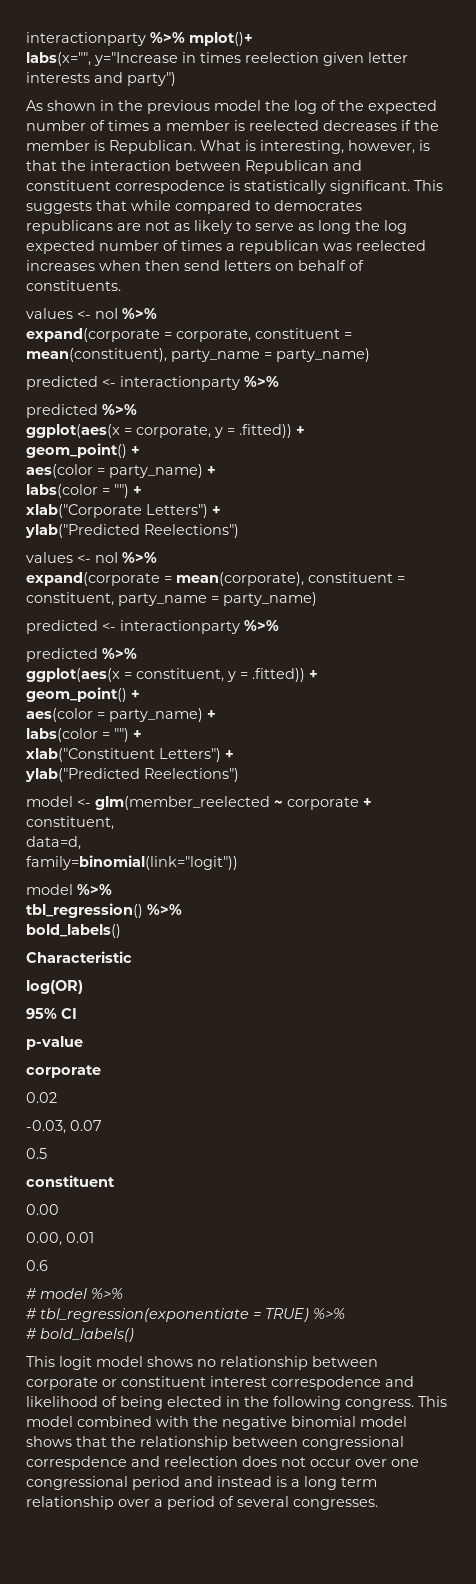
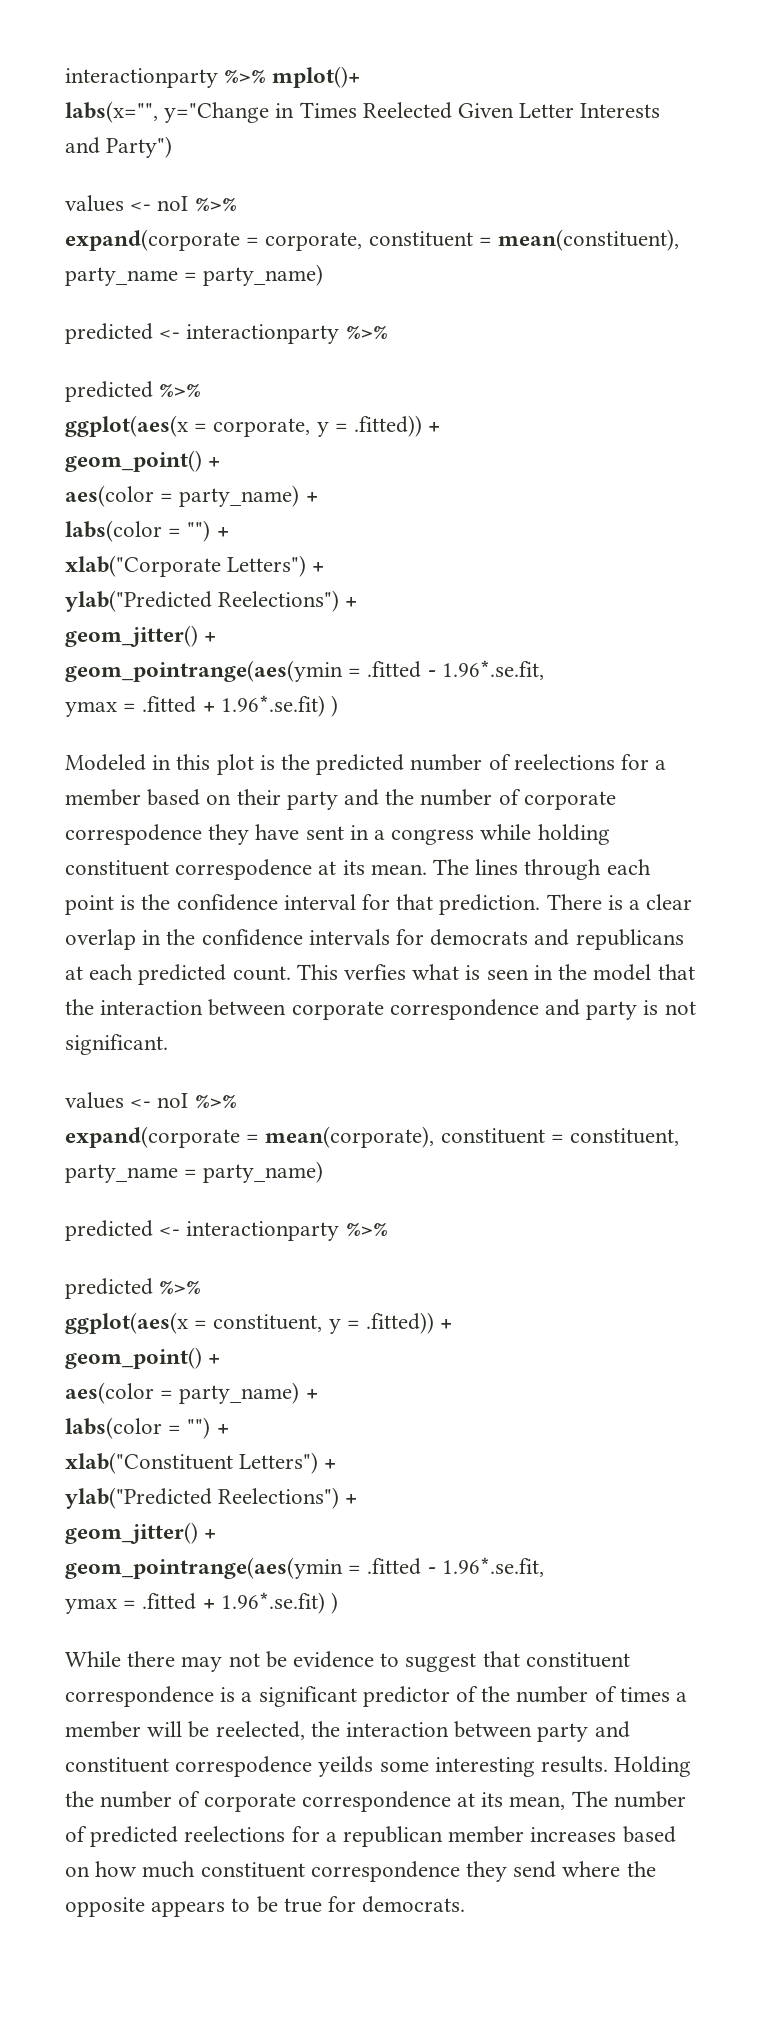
[94,52,408,66] [26,72,176,86] [26,100,437,114] [26,120,439,131] [26,140,430,154] [26,160,362,174] [26,180,443,194] [26,200,362,214] [26,220,407,234] [26,240,426,254] [26,260,364,271] [26,280,121,291] y="Increase in times reelection given letter interests and party") // As shown in the previous model the log of the expected number of times a member is reelected decreases if the member is Republican. What is interesting, however, is that the interaction between Republican and constituent correspodence is statistically significant. This suggests that while compared to democrates republicans are not as likely to serve as long the log expected number of times a republican was reelected increases when then send letters on behalf of constituents. -> [164,102,661,123] [65,136,173,158] y="Change in Times Reelected Given Letter Interests and Party")
(239, 531) none -> [345,597,358,607] [65,625,217,647] [65,660,544,682] [65,695,339,717] [65,754,667,775] [65,789,616,810] [65,824,610,845] [65,859,651,880] [65,894,693,915] [65,929,684,950] [65,964,695,985] [65,999,696,1020] [65,1034,168,1055] + // geom_jitter() + // geom_pointrange(aes(ymin = .fitted - 1.96*.se.fit, // ymax = .fitted + 1.96*.se.fit) ) // Modeled in this plot is the predicted number of reelections for a member based on their party and the number of corporate correspodence they have sent in a congress while holding constituent correspodence at its mean. The lines through each point is the confidence interval for that prediction. There is a clear overlap in the confidence intervals for democrats and republicans at each predicted count. This verfies what is seen in the model that the interaction between corporate correspondence and party is not significant.
[26,796,372,810] [26,816,114,830] [26,836,81,850] [26,855,238,870] [26,884,112,895] [26,903,182,918] [26,924,121,938] [26,951,132,963] [26,980,83,994] [26,1008,77,1019] [26,1036,83,1050] [26,1065,101,1078] [26,1092,57,1103] [26,1120,102,1134] [26,1148,47,1159] [26,1175,115,1187] [26,1204,59,1215] [26,1232,94,1246] [26,1260,48,1271] [26,1288,123,1299] [26,1308,345,1322] [26,1328,134,1342] [26,1356,378,1370] [26,1376,414,1390] [26,1396,447,1410] [26,1416,407,1430] [26,1436,404,1450] [26,1456,419,1470] [26,1476,377,1490] [26,1496,378,1510] // model <- glm(member_reelected ~ corporate + constituent, // data=d, // family=binomial(link="logit")) // model %>% // tbl_regression() %>% // bold_labels() // Characteristic // log(OR) // 95% CI // p-value // corporate // 0.02 // -0.03, 0.07 // 0.5 // constituent // 0.00 // 0.00, 0.01 // 0.6 // # model %>% // # tbl_regression(exponentiate = TRUE) %>% // # bold_labels() // This logit model shows no relationship between corporate or constituent interest correspodence and likelihood of being elected in the following congress. This model combined with the negative binomial model shows that the relationship between congressional correspdence and reelection does not occur over one congressional period and instead is a long term relationship over a period of several congresses. -> [345,1494,358,1504] [65,1522,217,1544] [65,1557,544,1579] [65,1592,339,1614] [65,1651,630,1672] [65,1686,688,1707] [65,1721,630,1742] [65,1756,692,1777] [65,1791,686,1812] [65,1826,676,1847] [65,1861,656,1882] [65,1896,466,1917] + // geom_jitter() + // geom_pointrange(aes(ymin = .fitted - 1.96*.se.fit, // ymax = .fitted + 1.96*.se.fit) ) // While there may not be evidence to suggest that constituent correspondence is a significant predictor of the number of times a member will be reelected, the interaction between party and constituent correspodence yeilds some interesting results. Holding the number of corporate correspondence at its mean, The number of predicted reelections for a republican member increases based on how much constituent correspondence they send where the opposite appears to be true for democrats.

